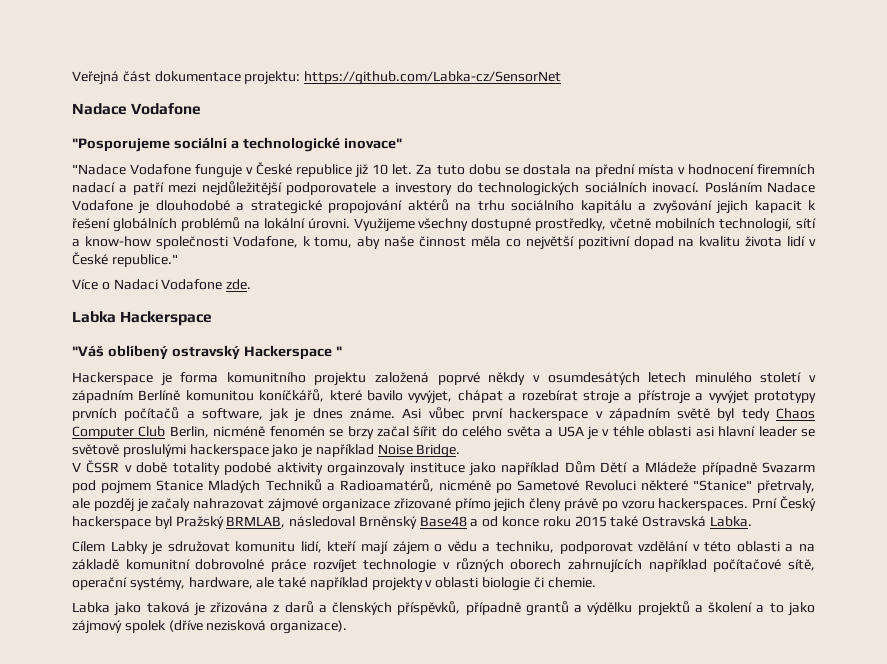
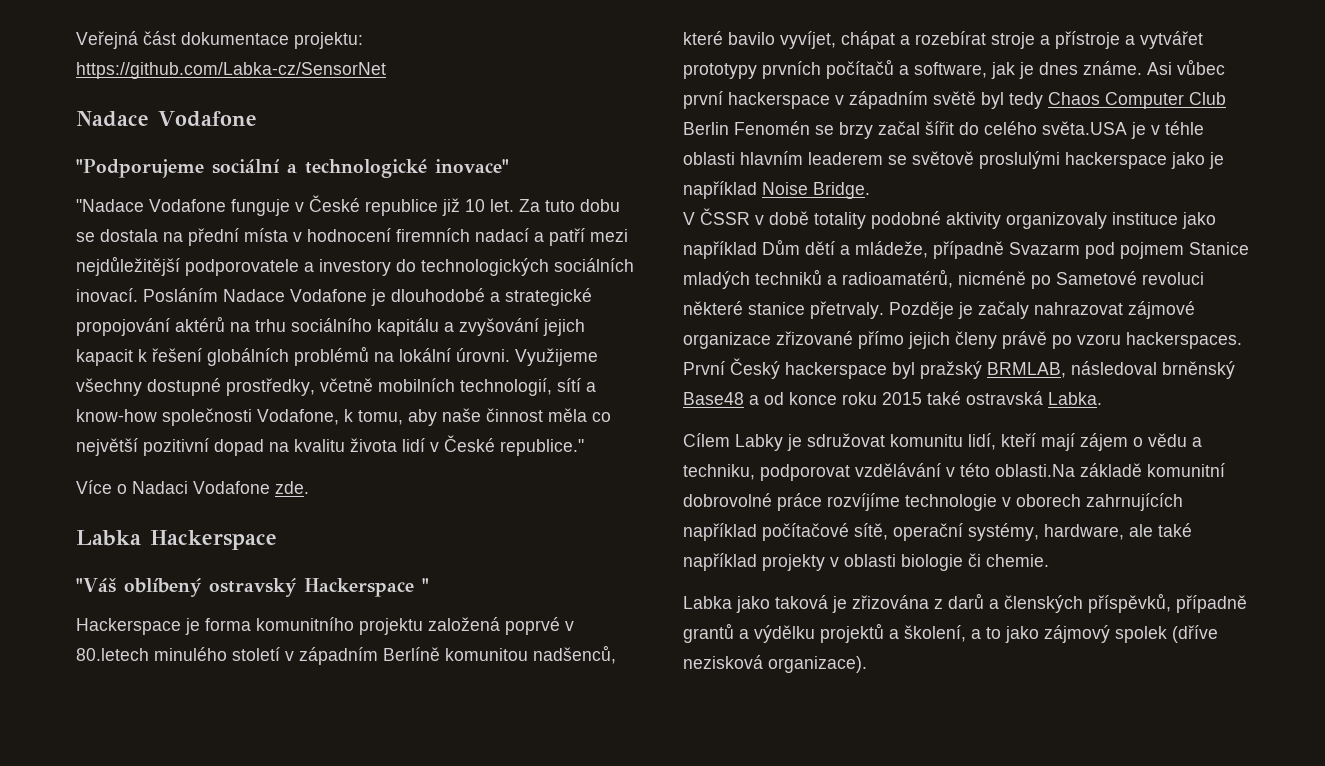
[72,138,170,152] "Posporujeme -> [76,159,204,178] "Podporujeme
[488,372,687,385] někdy v osumdesátých letech -> [565,621,574,631] [76,648,149,661] v 80.letech
[259,389,325,402] koníčkářů, -> [533,645,616,664] nadšenců,
[408,390,453,404] vyvýjet, -> [780,31,836,49] vyvíjet,
[708,390,749,404] vyvýjet -> [1140,31,1203,49] vytvářet
[169,426,325,438] Berlin, nicméně fenomén -> [683,121,810,135] Berlin Fenomén
[506,426,584,437] světa a USA -> [1042,121,1127,135] světa.USA
[695,426,797,437] asi hlavní leader -> [740,151,883,165] hlavním leaderem
[224,462,406,476] podobé aktivity orgainzovaly -> [871,211,1107,229] podobné aktivity organizovaly
[600,462,697,473] Dětí a Mládeže -> [805,241,928,258] dětí a mládeže,
[208,479,816,493] [72,498,134,512] Mladých Techniků a Radioamatérů, nicméně po Sametové Revoluci některé "Stanice" přetrvaly, ale pozděj -> [683,269,1204,289] [683,301,954,319] mladých techniků a radioamatérů, nicméně po Sametové revoluci některé stanice přetrvaly. Pozděje
[752,498,778,508] Prní -> [683,361,725,375] První
[175,516,224,529] Pražský -> [920,361,982,379] pražský
[358,516,417,529] Brněnský -> [1162,361,1235,379] brněnský
[642,516,707,527] Ostravská -> [966,391,1043,405] ostravská
[638,541,689,552] vzdělání -> [855,463,941,477] vzdělávání
[736,541,815,552] oblasti a na -> [995,464,1075,477] oblasti.Na
[312,559,357,573] rozvíjet -> [827,493,900,511] rozvíjíme
[455,558,504,572] různých -> (1011, 502) none
[708,602,753,613] školení -> [904,625,966,642] školení,

